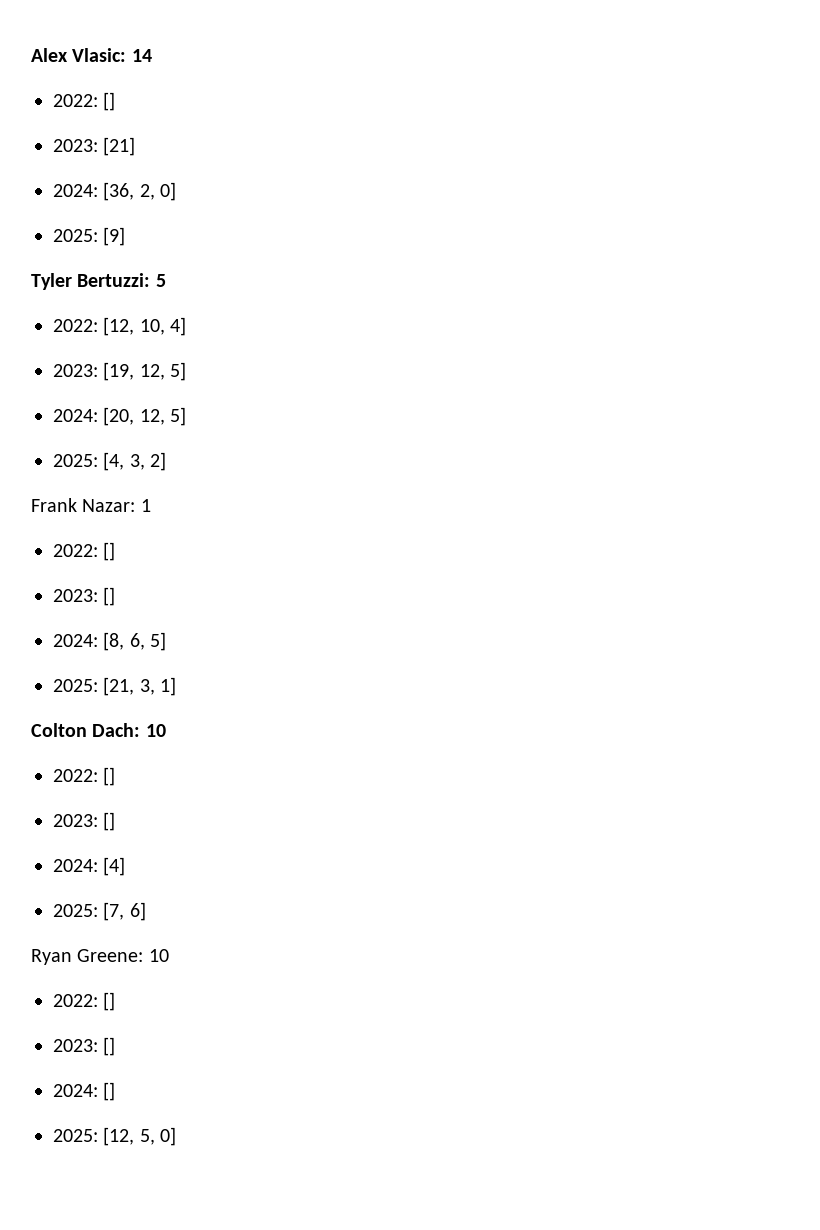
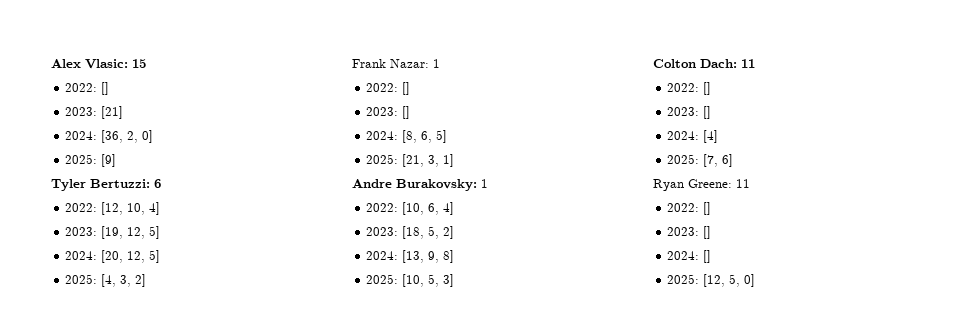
[131,49,152,62] 14 -> [132,59,146,68] 15
[155,274,166,287] 5 -> [154,179,161,188] 6
(177, 686) none -> [352,179,488,191] [366,202,455,215] [366,226,455,239] [366,250,455,263] [366,274,455,287] // Andre Burakovsky: 1 // 2022: [10, 6, 4] // 2023: [18, 5, 2] // 2024: [13, 9, 8] // 2025: [10, 5, 3]
[145,724,166,737] 10 -> [741,59,755,68] 11
[148,949,169,962] 10 -> [736,179,750,188] 11

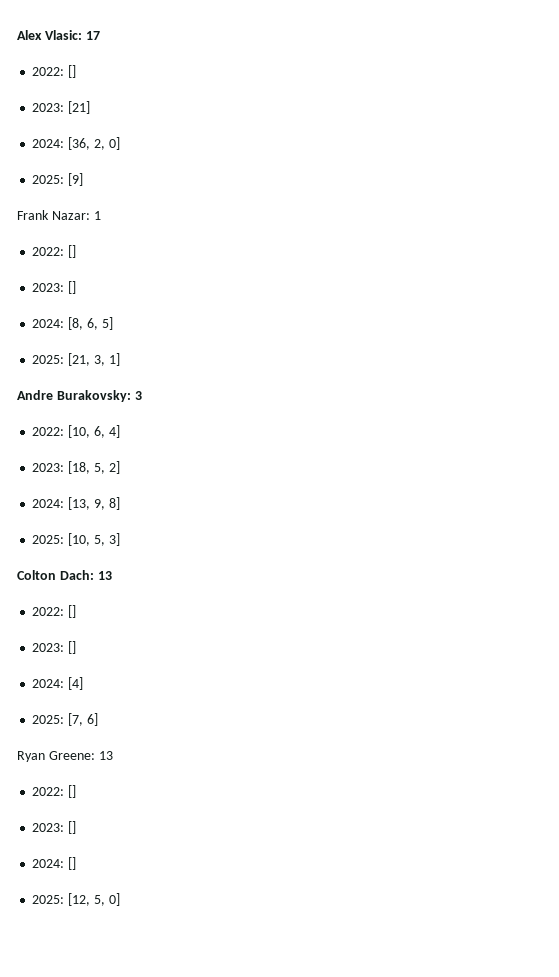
[132,59,146,68] 15 -> [85,31,100,40] 17
[51,179,161,191] [65,202,161,215] [65,226,161,239] [65,250,161,263] [65,274,147,287] // Tyler Bertuzzi: 6 // 2022: [12, 10, 4] // 2023: [19, 12, 5] // 2024: [20, 12, 5] // 2025: [4, 3, 2] -> (84, 179) none
[481,179,488,188] 1 -> [134,391,142,400] 3
[741,59,755,68] 11 -> [97,571,112,580] 13
[736,179,750,188] 11 -> [98,751,113,760] 13

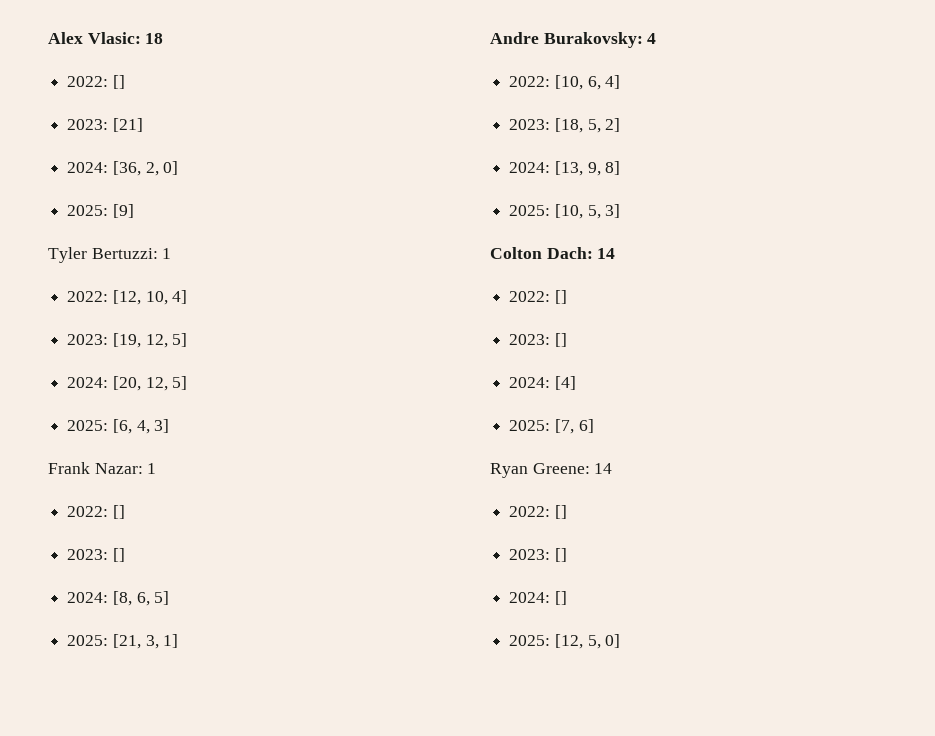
[85,31,100,40] 17 -> [145,33,164,44] 18
(84, 179) none -> [48,247,172,263] [67,290,188,305] [67,333,188,348] [67,376,188,391] [67,419,170,434] // Tyler Bertuzzi: 1 // 2022: [12, 10, 4] // 2023: [19, 12, 5] // 2024: [20, 12, 5] // 2025: [6, 4, 3]
[134,391,142,400] 3 -> [647,33,657,44] 4
[97,571,112,580] 13 -> [597,248,616,259] 14
[98,751,113,760] 13 -> [594,463,613,474] 14

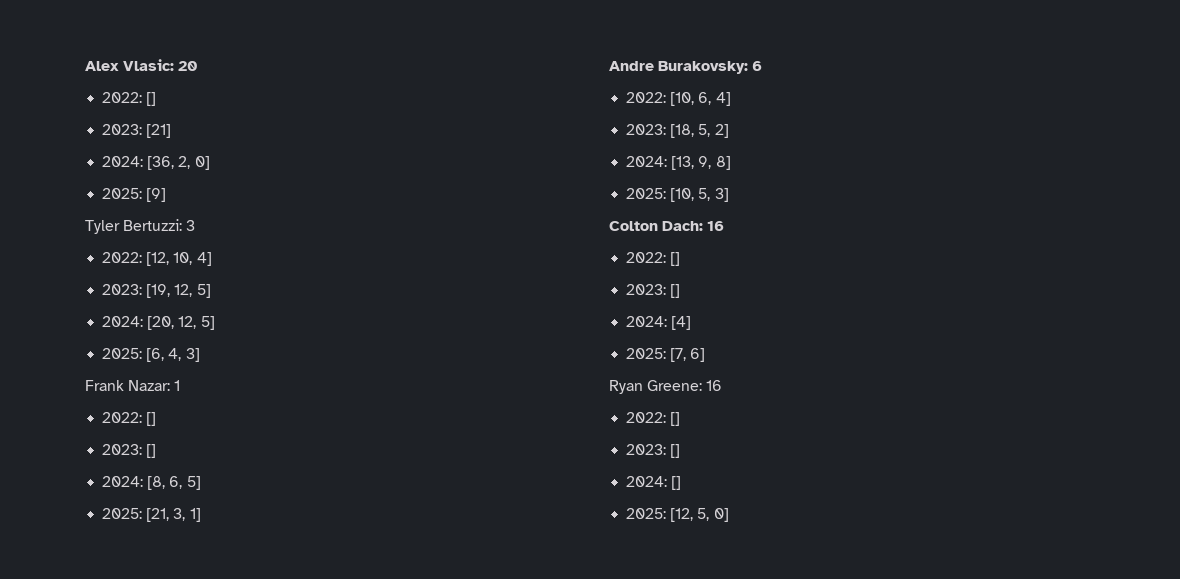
[145,33,164,44] 18 -> [178,61,198,71] 20
[162,248,172,259] 1 -> [186,220,196,231] 3
[647,33,657,44] 4 -> [752,61,763,71] 6
[597,248,616,259] 14 -> [707,221,725,231] 16
[594,463,613,474] 14 -> [706,380,723,391] 16

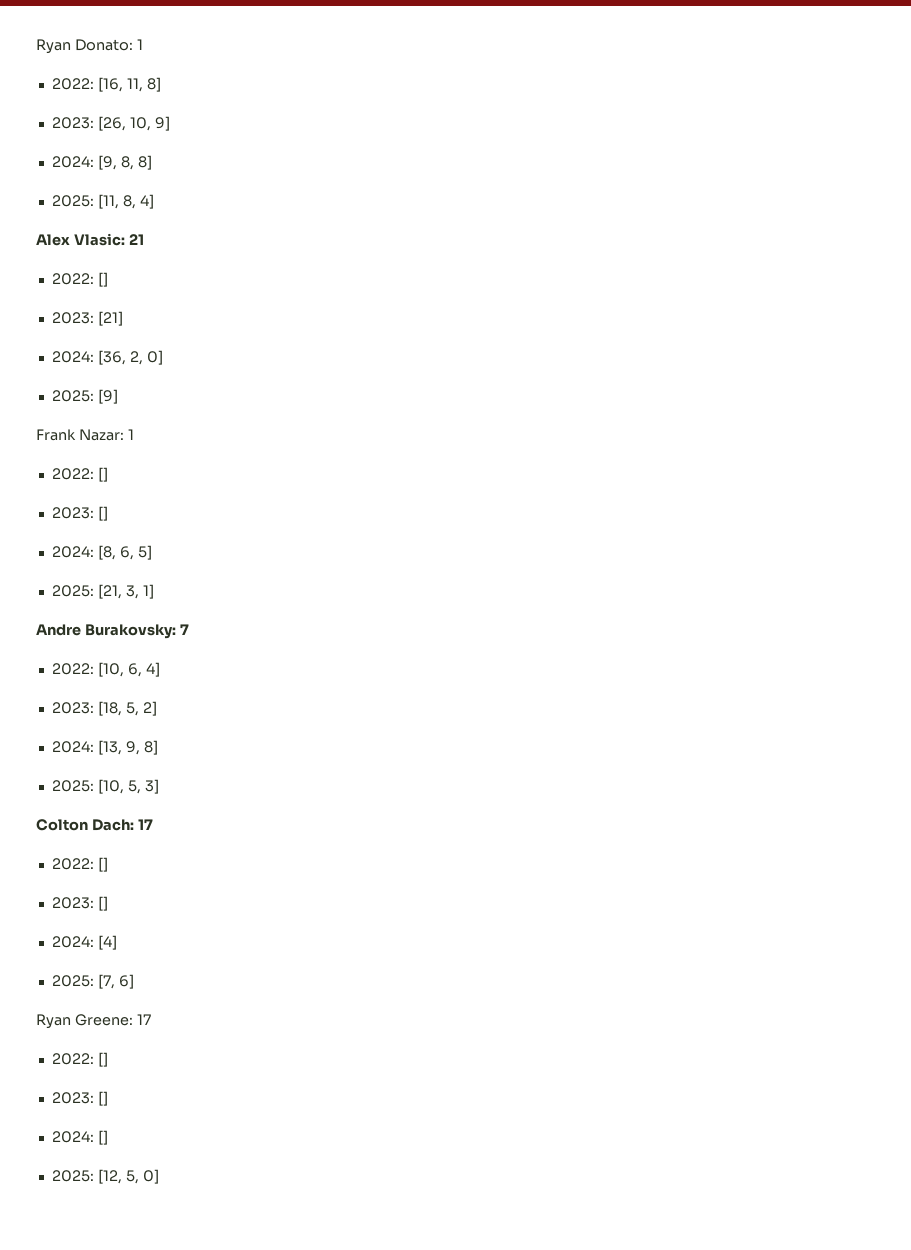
(85, 66) none -> [36,39,143,54] [51,77,161,92] [51,116,170,131] [51,155,152,170] [51,194,154,209] Ryan Donato: 1 // 2022: [16, 11, 8] // 2023: [26, 10, 9] // 2024: [9, 8, 8] // 2025: [11, 8, 4] //
[178,61,198,71] 20 -> [128,234,144,245] 21
[85,219,196,234] [102,252,212,266] [102,284,211,298] [102,316,215,330] [102,348,200,362] // Tyler Bertuzzi: 3 // 2022: [12, 10, 4] // 2023: [19, 12, 5] // 2024: [20, 12, 5] // 2025: [6, 4, 3] -> (118, 396) none
[752,61,763,71] 6 -> [179,624,189,635] 7
[707,221,725,231] 16 -> [137,819,153,830] 17
[706,380,723,391] 16 -> [136,1014,151,1025] 17

